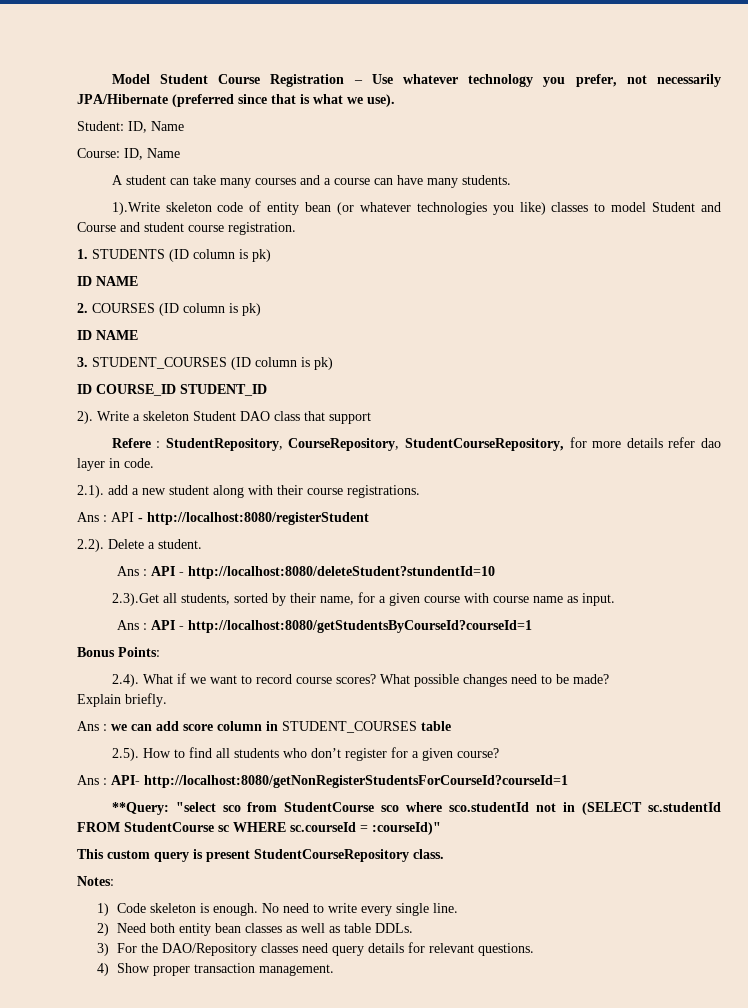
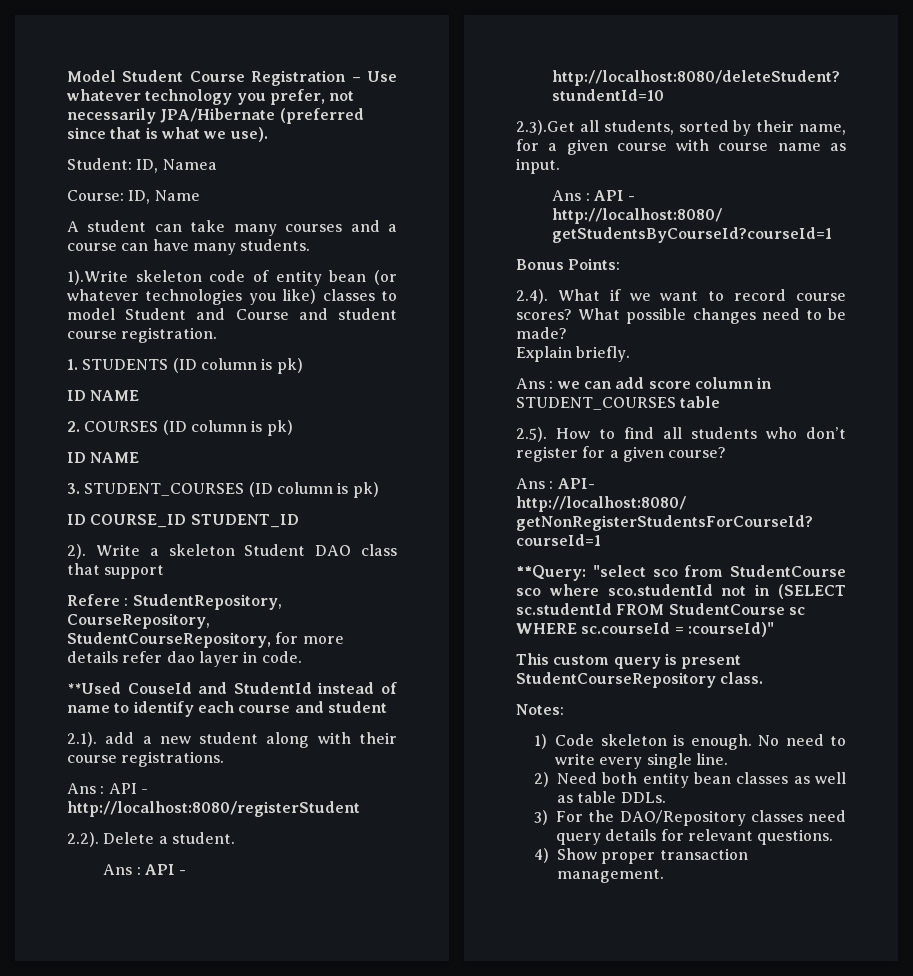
[151,121,184,131] Name -> [162,159,217,170] Namea
(154, 463) none -> [67,682,397,694] [67,701,387,717] // **Used CouseId and StudentId instead of name to identify each course and student

